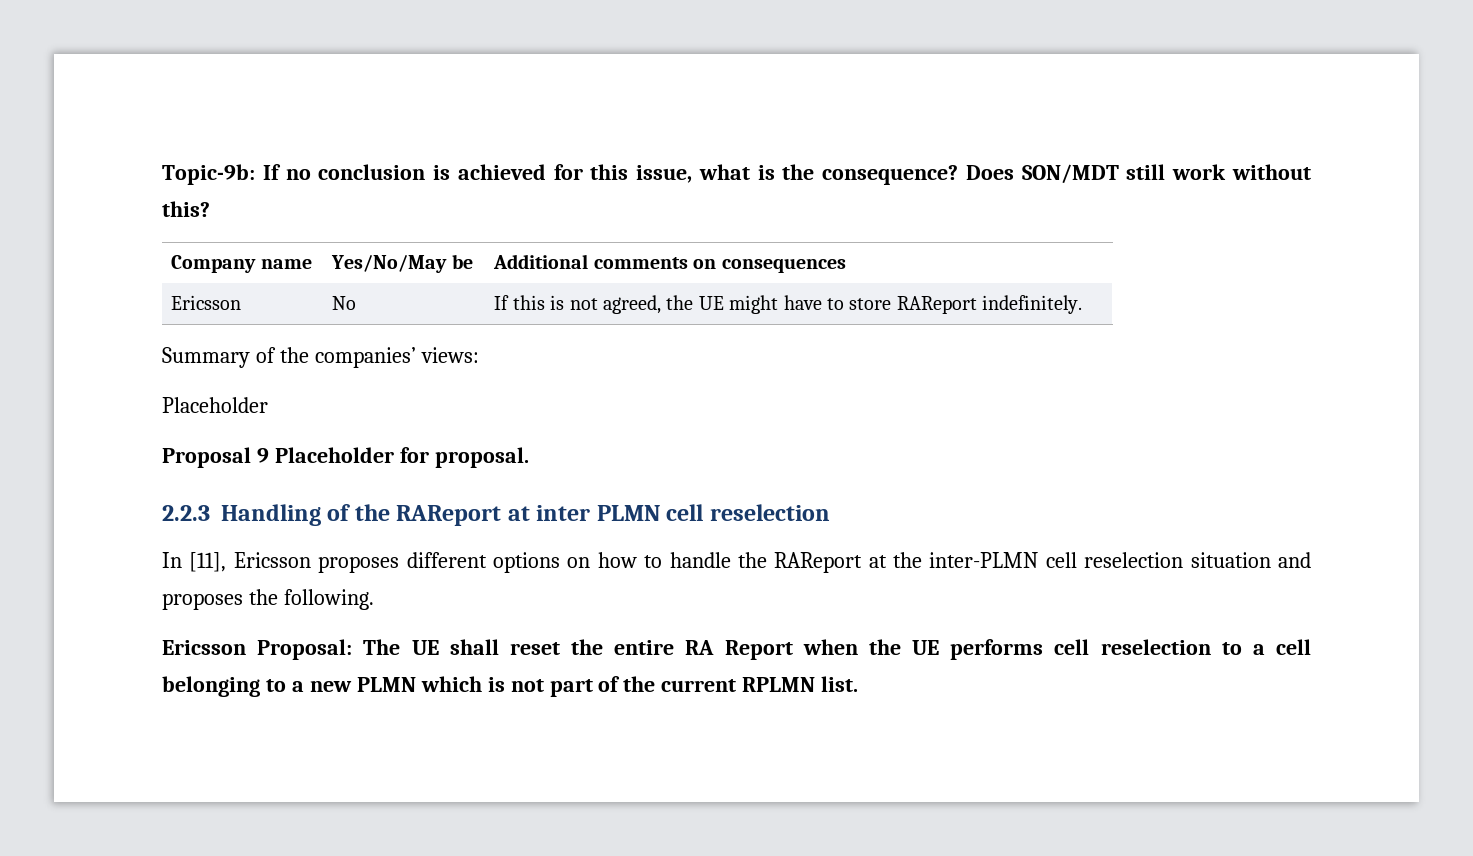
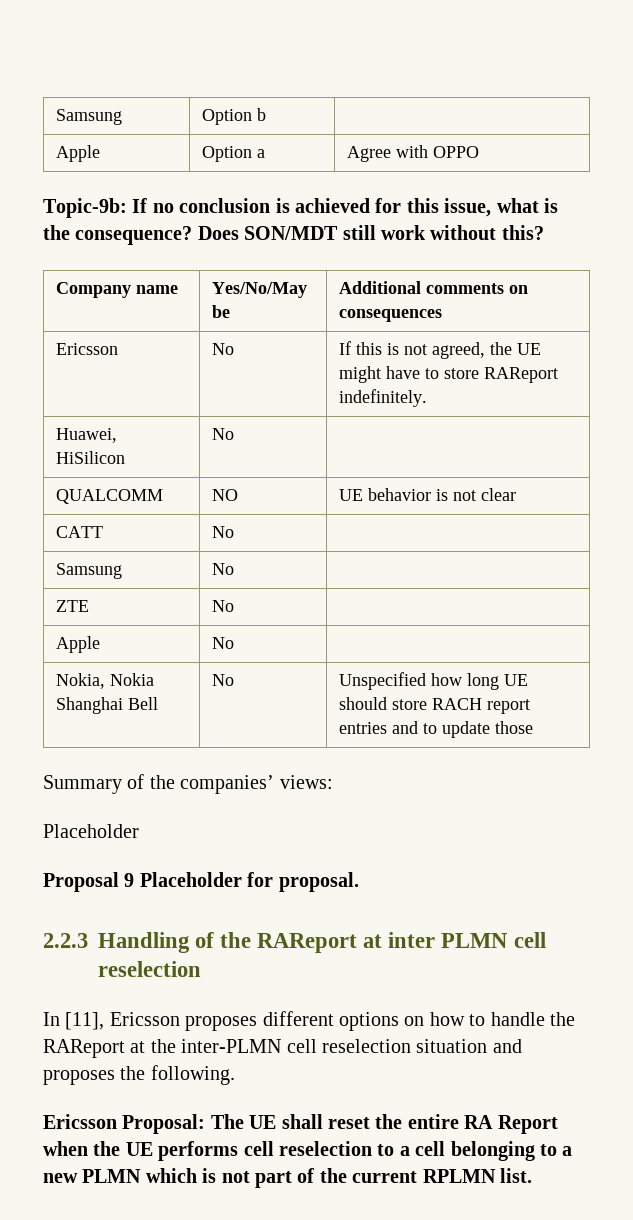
(162, 174) none -> [55,109,122,125] [201,108,266,125] [55,145,100,162] [201,146,265,162] [346,145,479,162] Samsung | Option b | // Apple | Option a | Agree with OPPO //
(1083, 304) none -> [55,428,117,443] [55,451,125,464] [211,428,234,440] [55,489,163,504] [211,489,238,501] [338,488,516,501] [55,526,103,538] [211,526,234,538] [55,563,122,579] [211,563,234,575] [55,600,89,612] [211,600,234,612] [55,636,100,653] [211,637,234,649] [55,673,154,689] [55,697,158,714] [211,674,234,686] [338,672,528,690] [338,697,530,714] [338,721,533,738] // Huawei, HiSilicon | No | // QUALCOMM | NO | UE behavior is not clear // CATT | No | // Samsung | No | // ZTE | No | // Apple | No | // Nokia, Nokia Shanghai Bell | No | Unspecified how long UE should store RACH report entries and to update those

